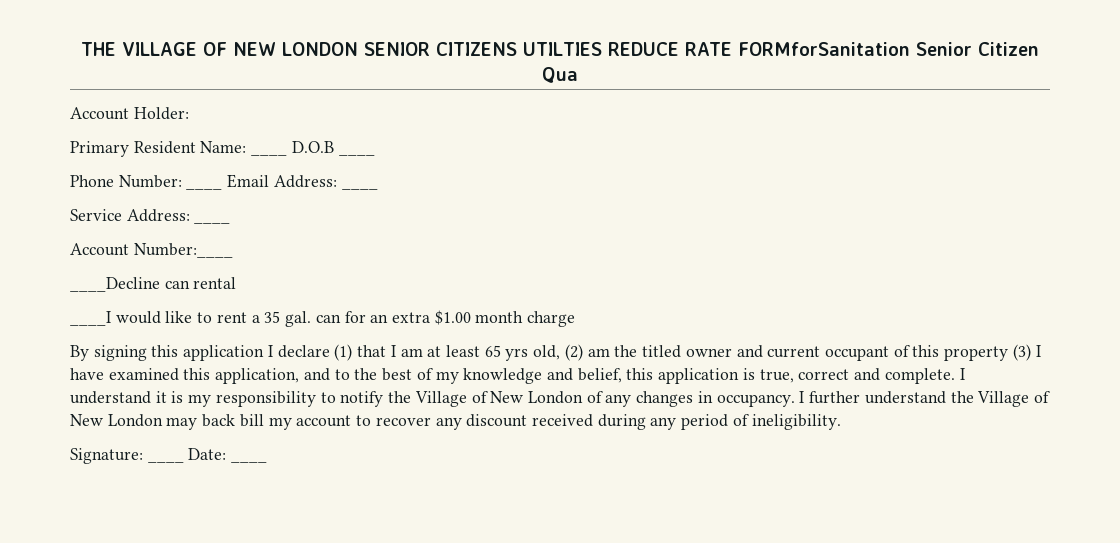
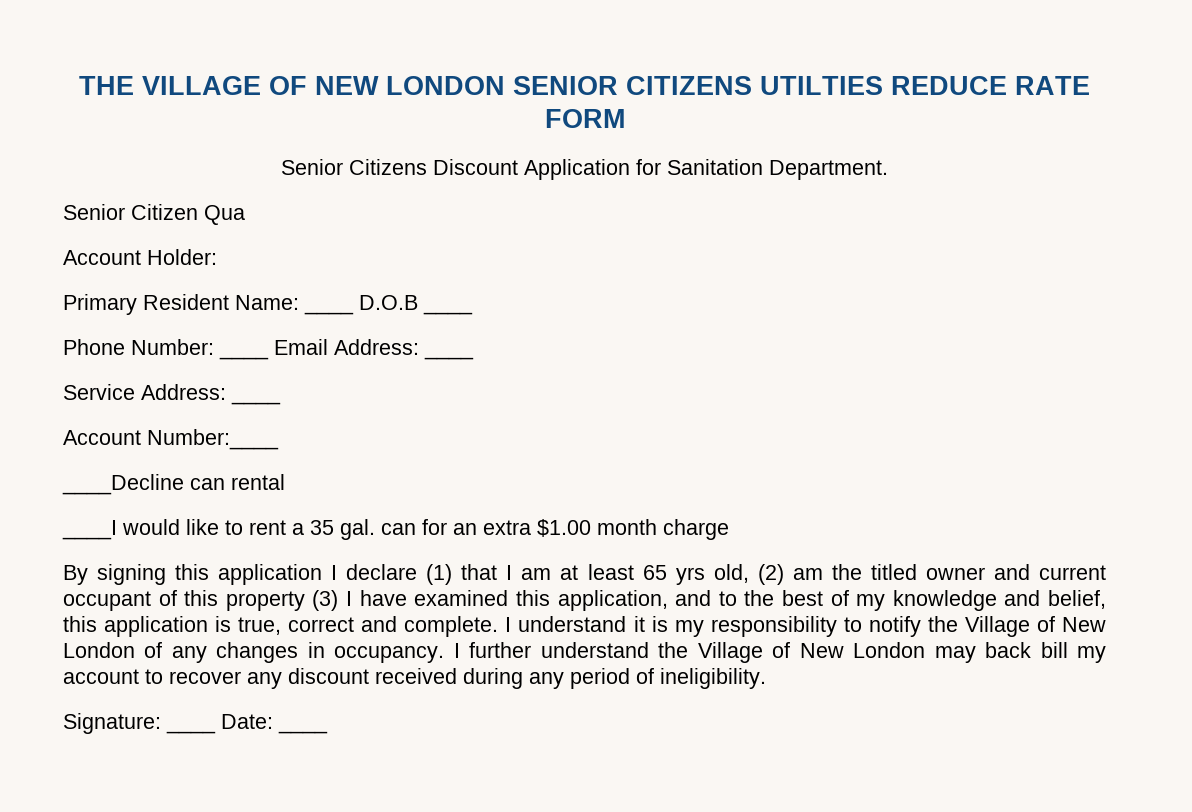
[738,42,911,56] FORMforSanitation -> [544,109,625,128] [281,159,888,180] FORM // Senior Citizens Discount Application for Sanitation Department. //

